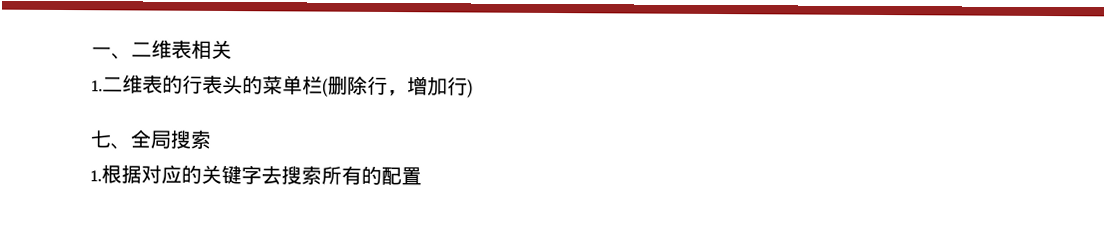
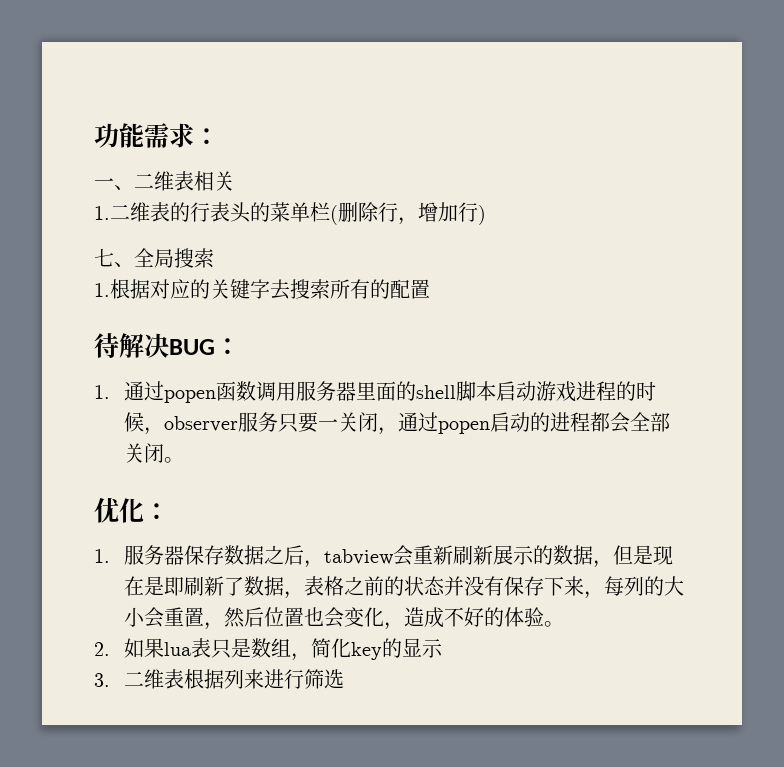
(91, 52) none -> [94,123,219,148] 功能需求： //
(422, 176) none -> [94,333,240,358] [94,381,657,403] [124,412,671,435] [124,443,185,463] [94,497,169,523] [94,545,674,568] [124,576,685,599] [124,607,565,630] [94,638,444,661] [94,669,345,689] // 待解决BUG： // 1.通过popen函数调用服务器里面的shell脚本启动游戏进程的时候，observer服务只要一关闭，通过popen启动的进程都会全部关闭。 // 优化： // 1.服务器保存数据之后，tabview会重新刷新展示的数据，但是现在是即刷新了数据，表格之前的状态并没有保存下来，每列的大小会重置，然后位置也会变化，造成不好的体验。 // 2.如果lua表只是数组，简化key的显示 // 3.二维表根据列来进行筛选

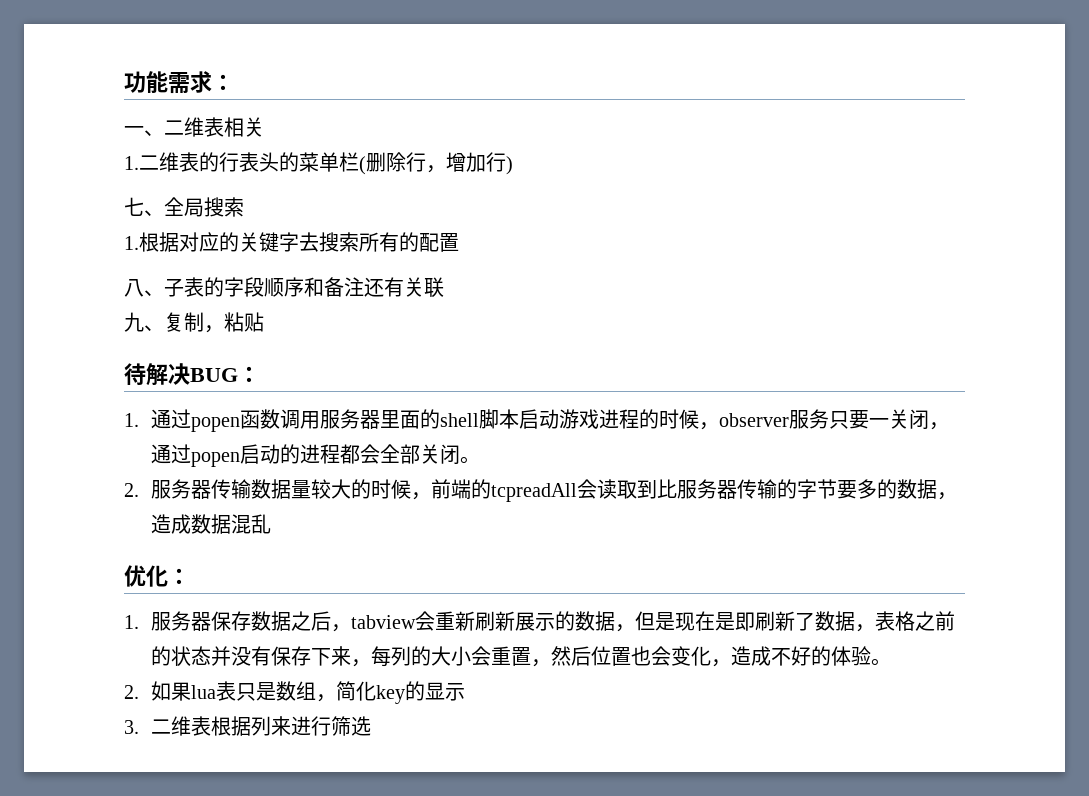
(430, 289) none -> [124,277,444,298] [124,312,264,333] // 八、子表的字段顺序和备注还有关联 // 九、复制，粘贴
(185, 460) none -> [124,479,957,502] [150,514,271,534] // 2.服务器传输数据量较大的时候，前端的tcpreadAll会读取到比服务器传输的字节要多的数据，造成数据混乱

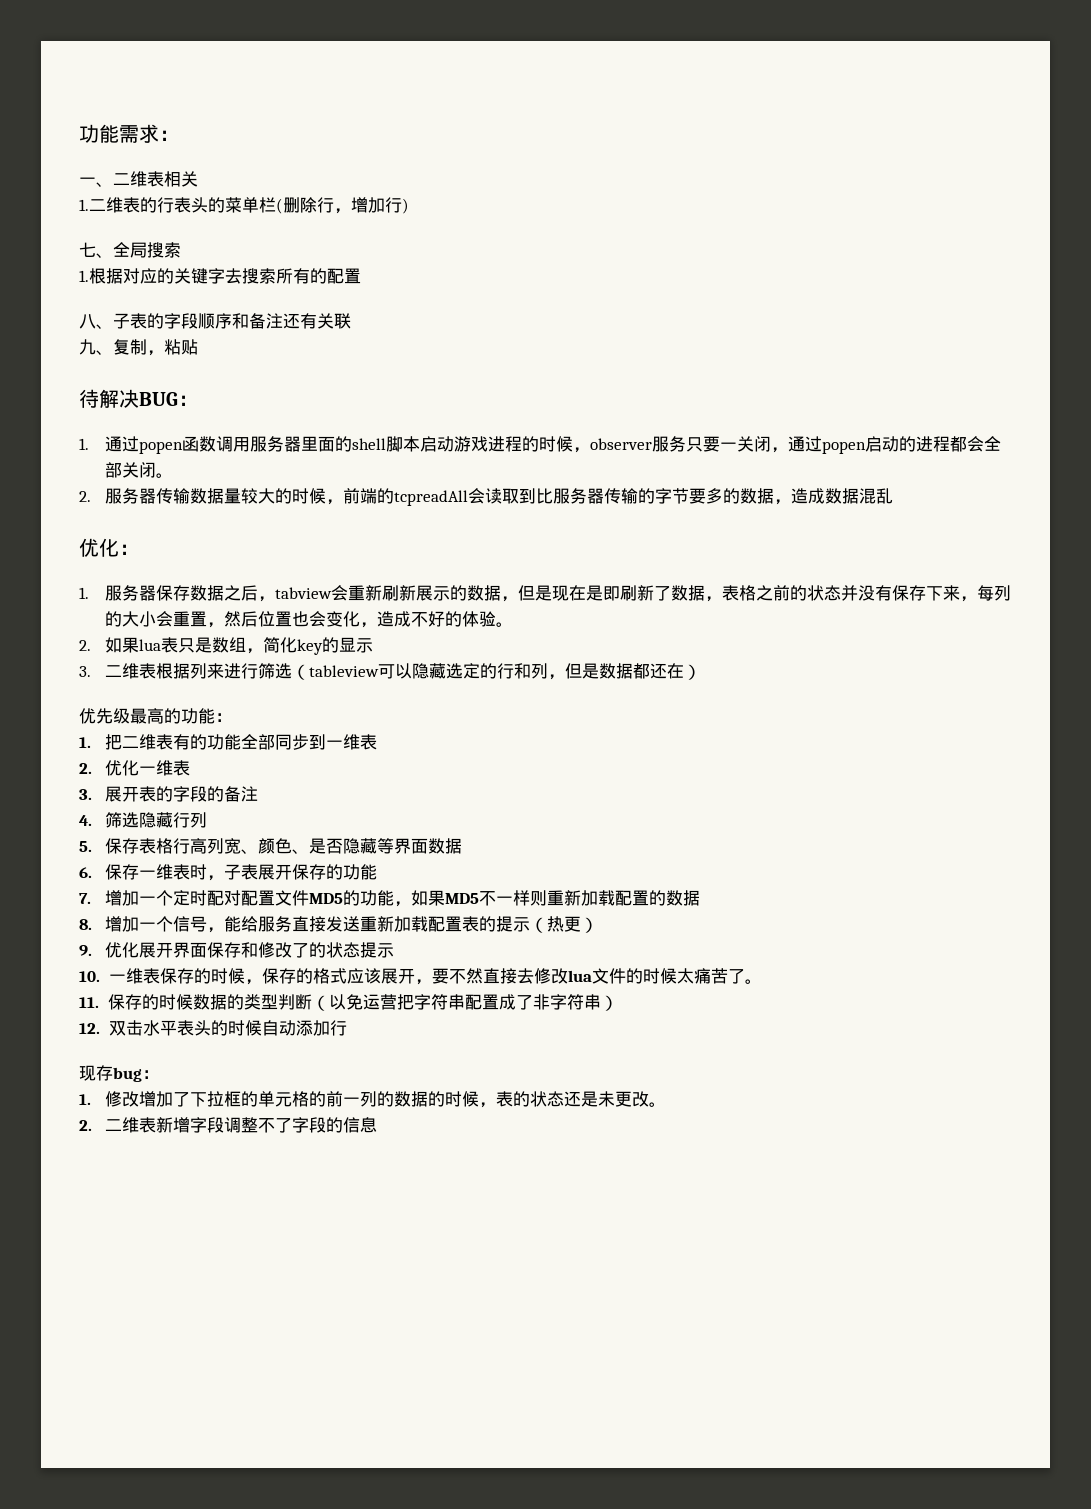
(371, 726) none -> [292,663,702,680] [79,708,232,724] [79,734,378,750] [79,760,191,776] [79,786,259,802] [79,812,208,828] [79,838,463,854] [79,864,378,881] [79,890,701,907] [79,916,599,933] [79,942,395,958] [79,968,762,985] [79,994,618,1011] [79,1020,347,1036] [79,1065,159,1082] [79,1091,667,1108] [79,1117,378,1133] （tableview可以隐藏选定的行和列，但是数据都还在） // 优先级最高的功能： // 1.把二维表有的功能全部同步到一维表 // 2.优化一维表 // 3.展开表的字段的备注 // 4.筛选隐藏行列 // 5.保存表格行高列宽、颜色、是否隐藏等界面数据 // 6.保存一维表时，子表展开保存的功能 // 7.增加一个定时配对配置文件MD5的功能，如果MD5不一样则重新加载配置的数据 // 8.增加一个信号，能给服务直接发送重新加载配置表的提示（热更） // 9.优化展开界面保存和修改了的状态提示 // 10.一维表保存的时候，保存的格式应该展开，要不然直接去修改lua文件的时候太痛苦了。 // 11.保存的时候数据的类型判断（以免运营把字符串配置成了非字符串） // 12.双击水平表头的时候自动添加行 // 现存bug： // 1.修改增加了下拉框的单元格的前一列的数据的时候，表的状态还是未更改。 // 2.二维表新增字段调整不了字段的信息

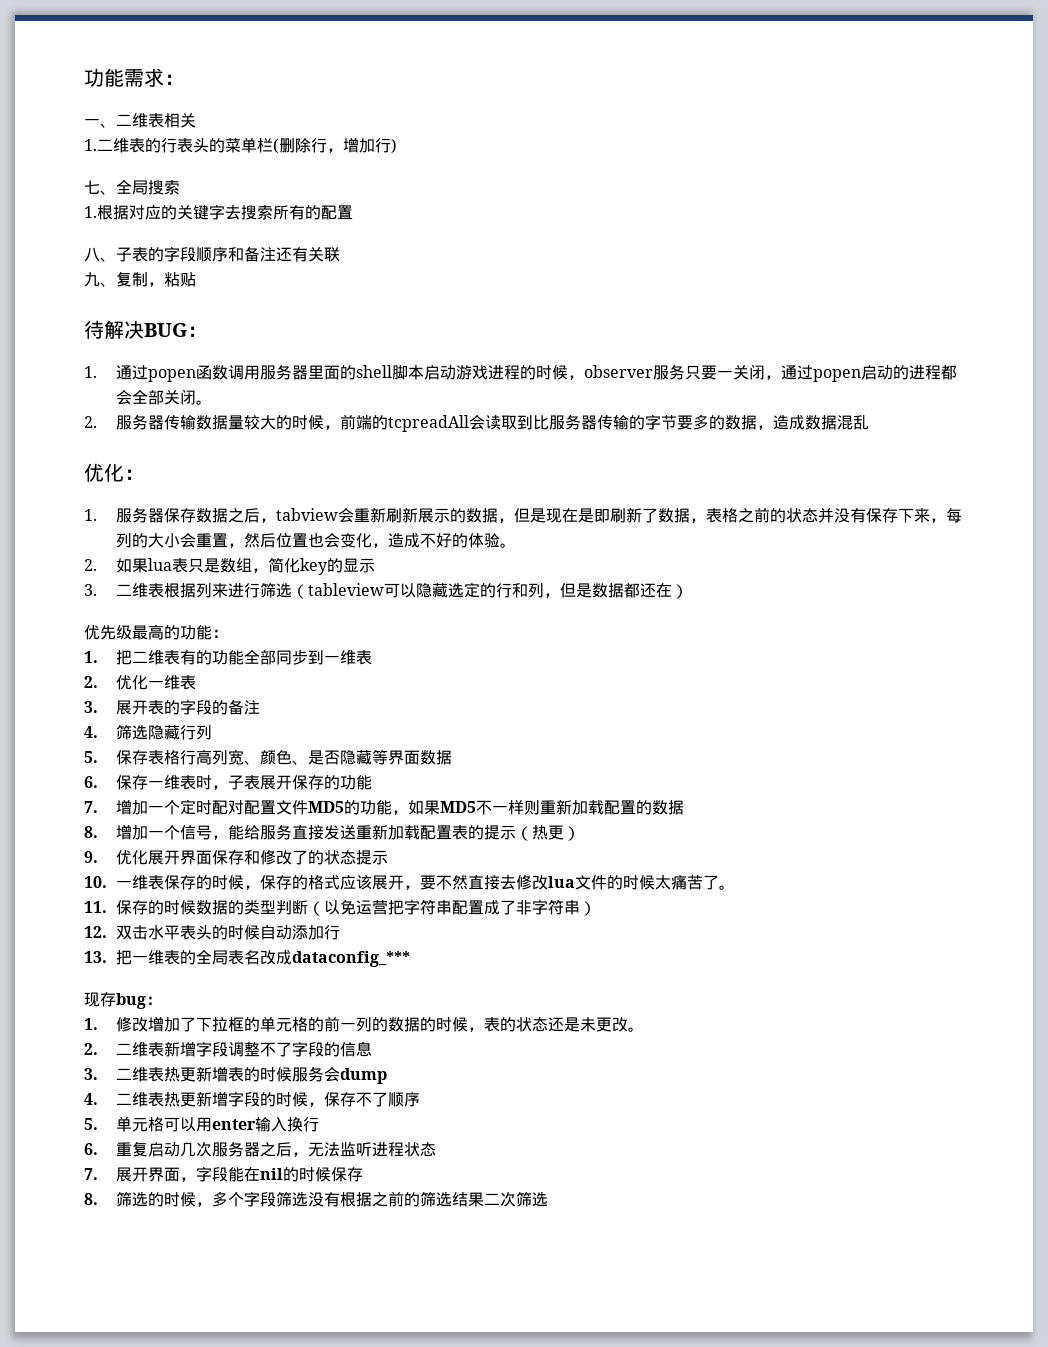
(347, 1028) none -> [84,949,410,967] // 13.把一维表的全局表名改成dataconfig_***
(378, 1125) none -> [84,1066,387,1084] [84,1091,420,1107] [84,1116,319,1132] [84,1141,436,1157] [84,1166,363,1182] [84,1191,548,1207] // 3.二维表热更新增表的时候服务会dump // 4.二维表热更新增字段的时候，保存不了顺序 // 5.单元格可以用enter输入换行 // 6.重复启动几次服务器之后，无法监听进程状态 // 7.展开界面，字段能在nil的时候保存 // 8.筛选的时候，多个字段筛选没有根据之前的筛选结果二次筛选

